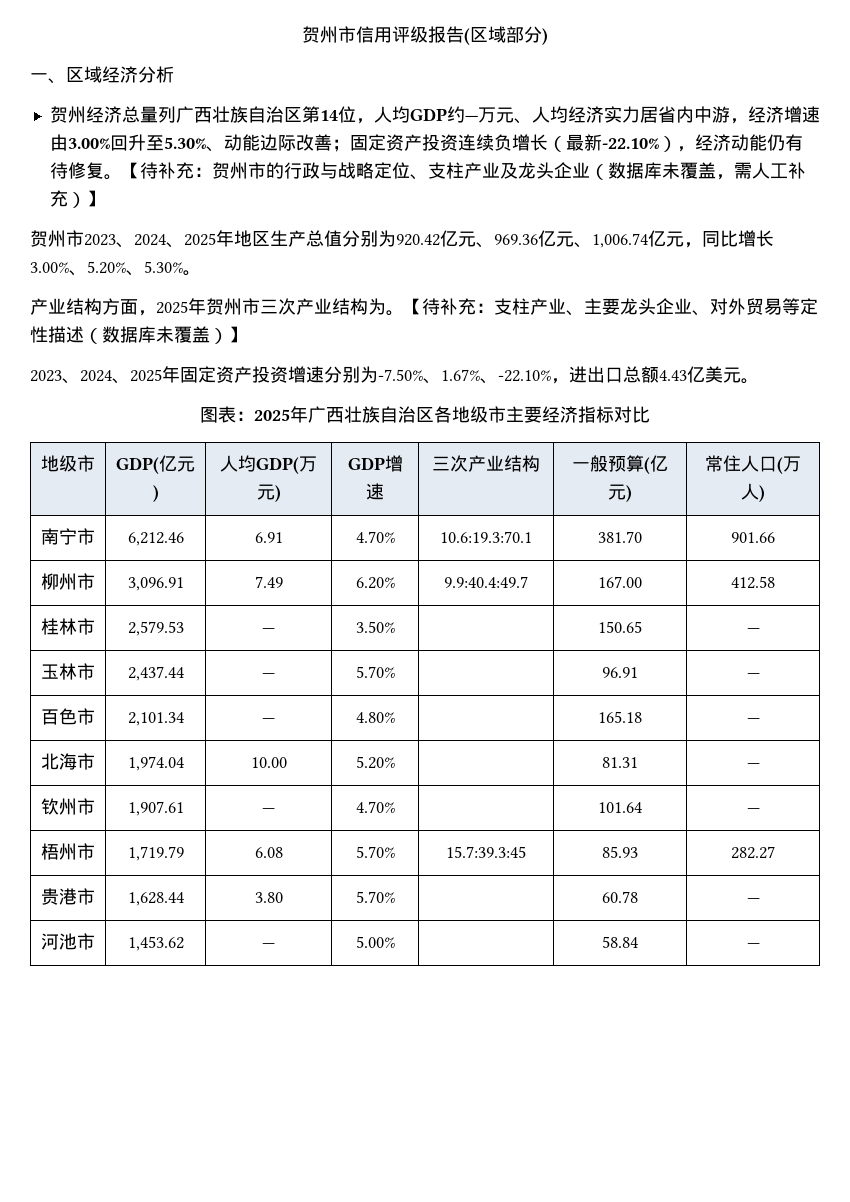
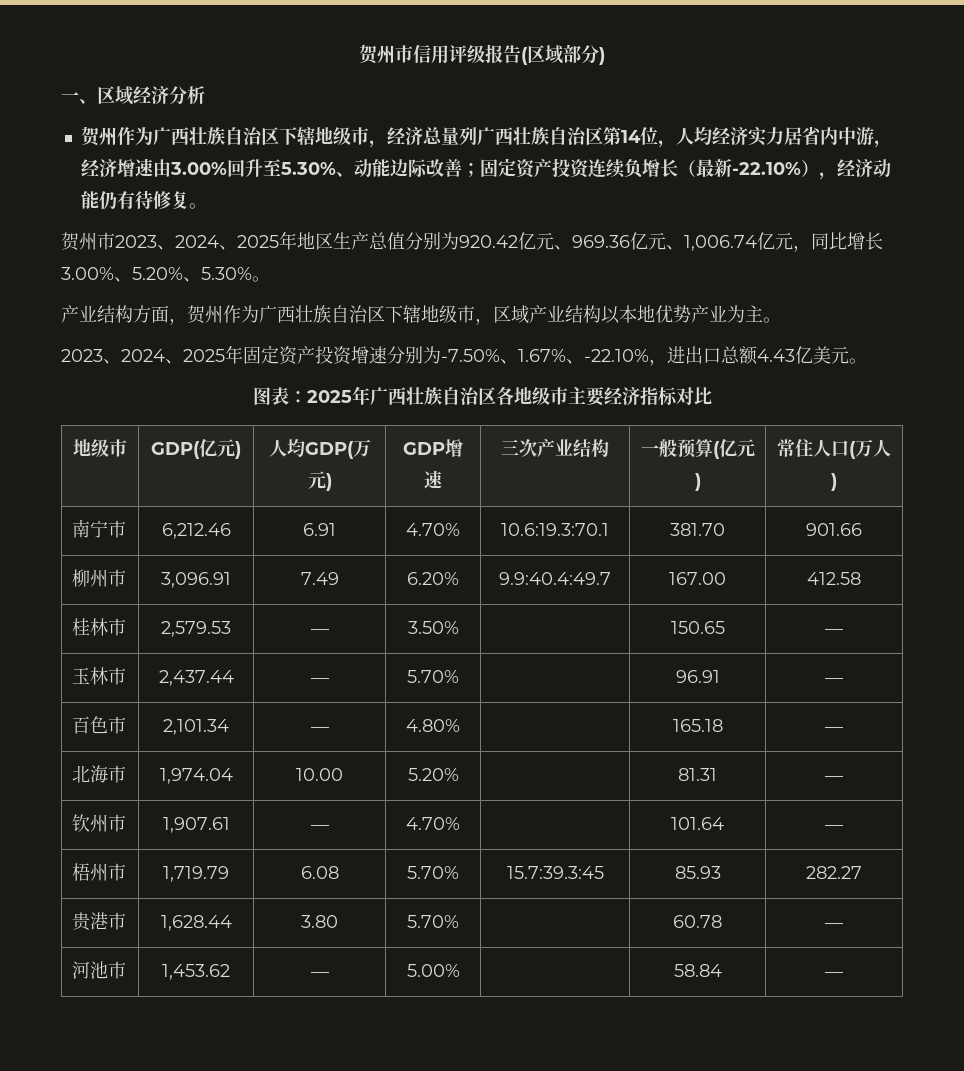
(86, 114) none -> [116,126,387,148] 作为广西壮族自治区下辖地级市，
[409,106,568,124] GDP约—万元、人均 -> (712, 135) none
[121,162,806,180] [49,190,104,208] 【待补充：贺州市的行政与战略定位、支柱产业及龙头企业（数据库未覆盖，需人工补充）】 -> (207, 206) none
[156,298,818,316] [30,326,246,344] 2025年贺州市三次产业结构为。【待补充：支柱产业、主要龙头企业、对外贸易等定性描述（数据库未覆盖）】 -> [187,305,781,325] 贺州作为广西壮族自治区下辖地级市，区域产业结构以本地优势产业为主。

